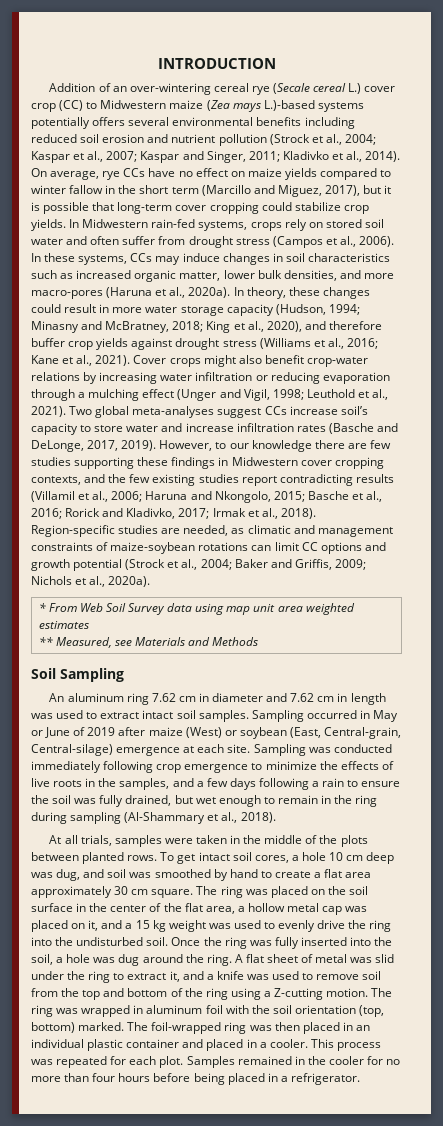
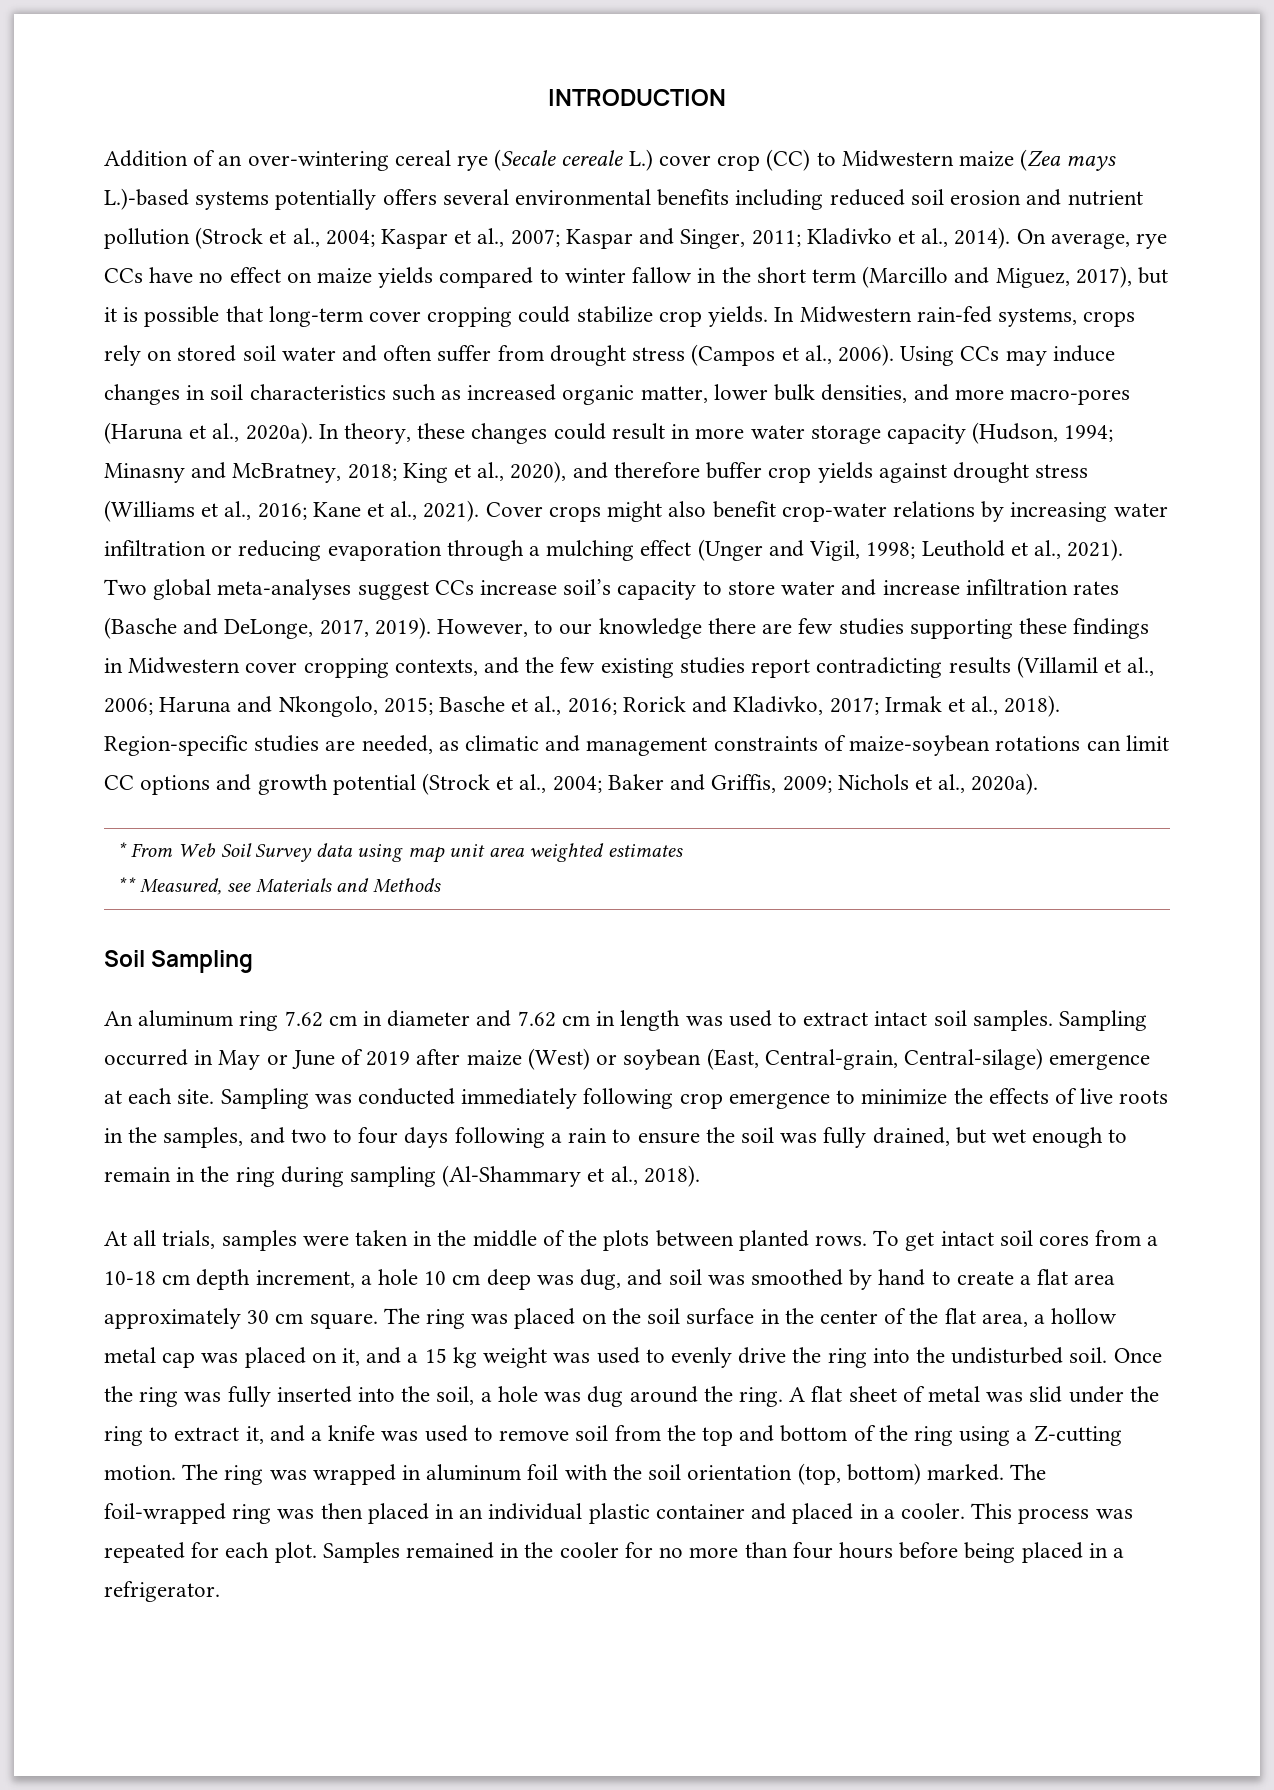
[313,83,347,92] cereal -> [561,150,624,166] cereale
[31,253,128,265] In these systems, -> [900,346,955,366] Using
[196,778,228,787] a few -> [290,1127,399,1144] two to four
[254,855,289,863] cores, -> [1038,1230,1159,1246] [104,1269,355,1290] cores from a 10-18 cm depth increment,

